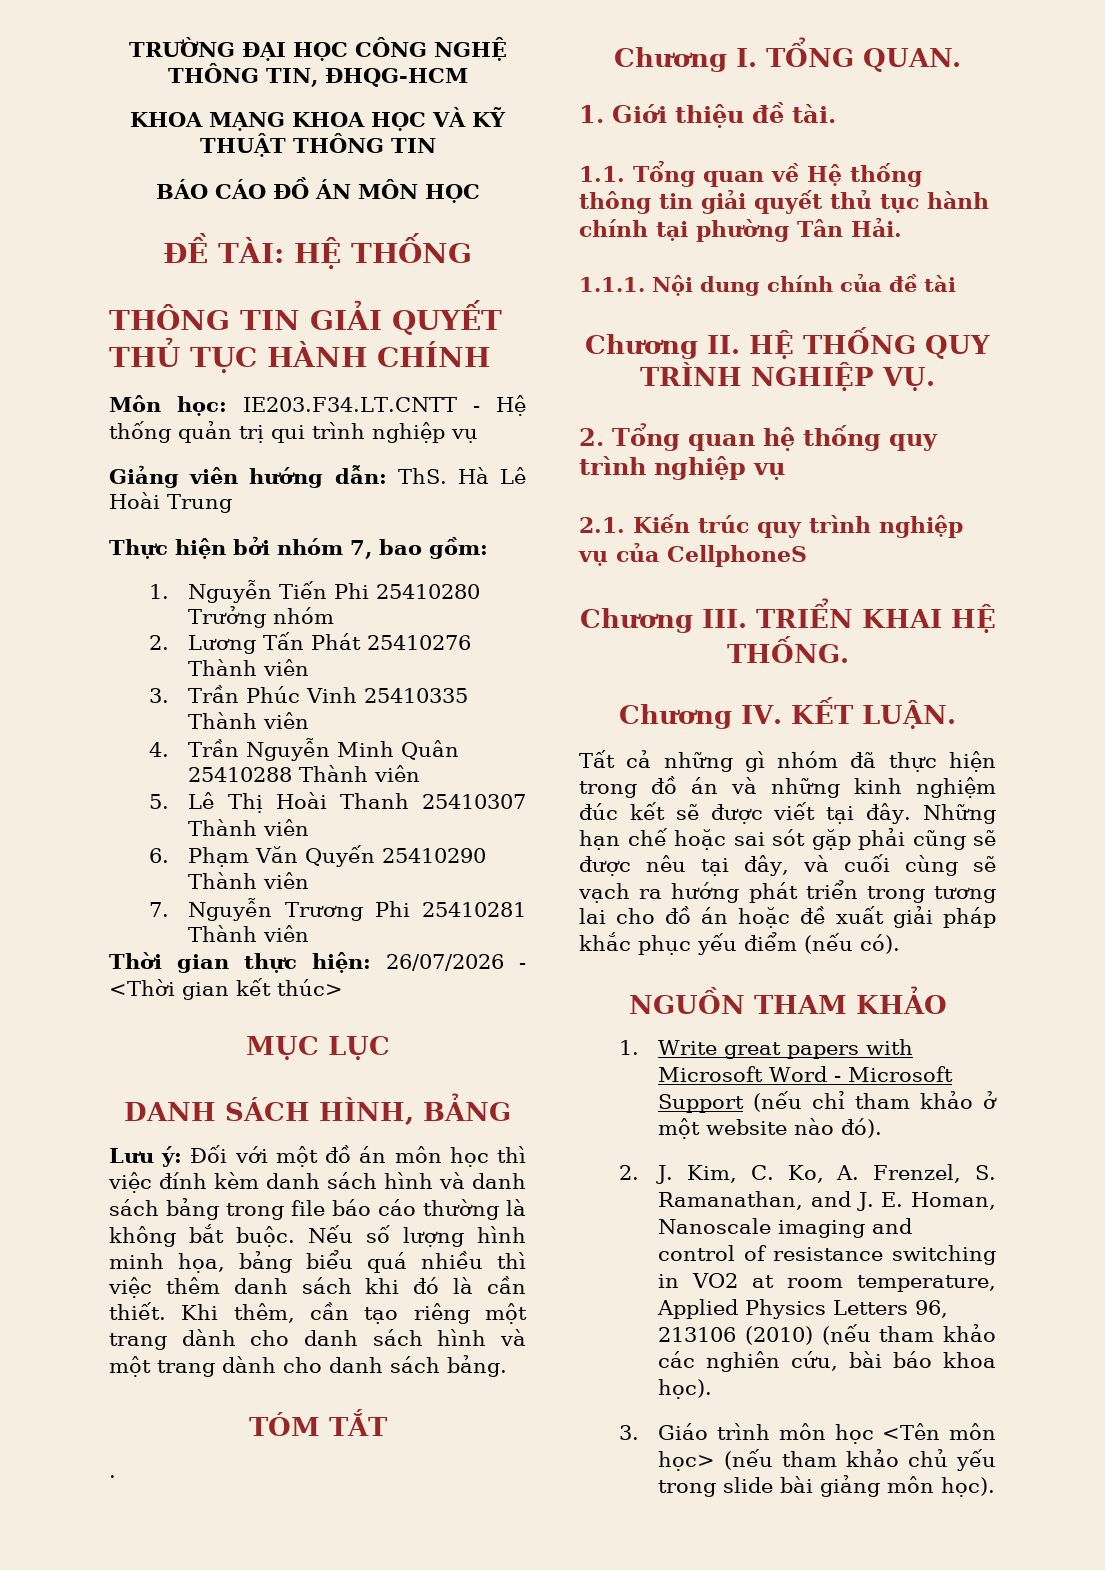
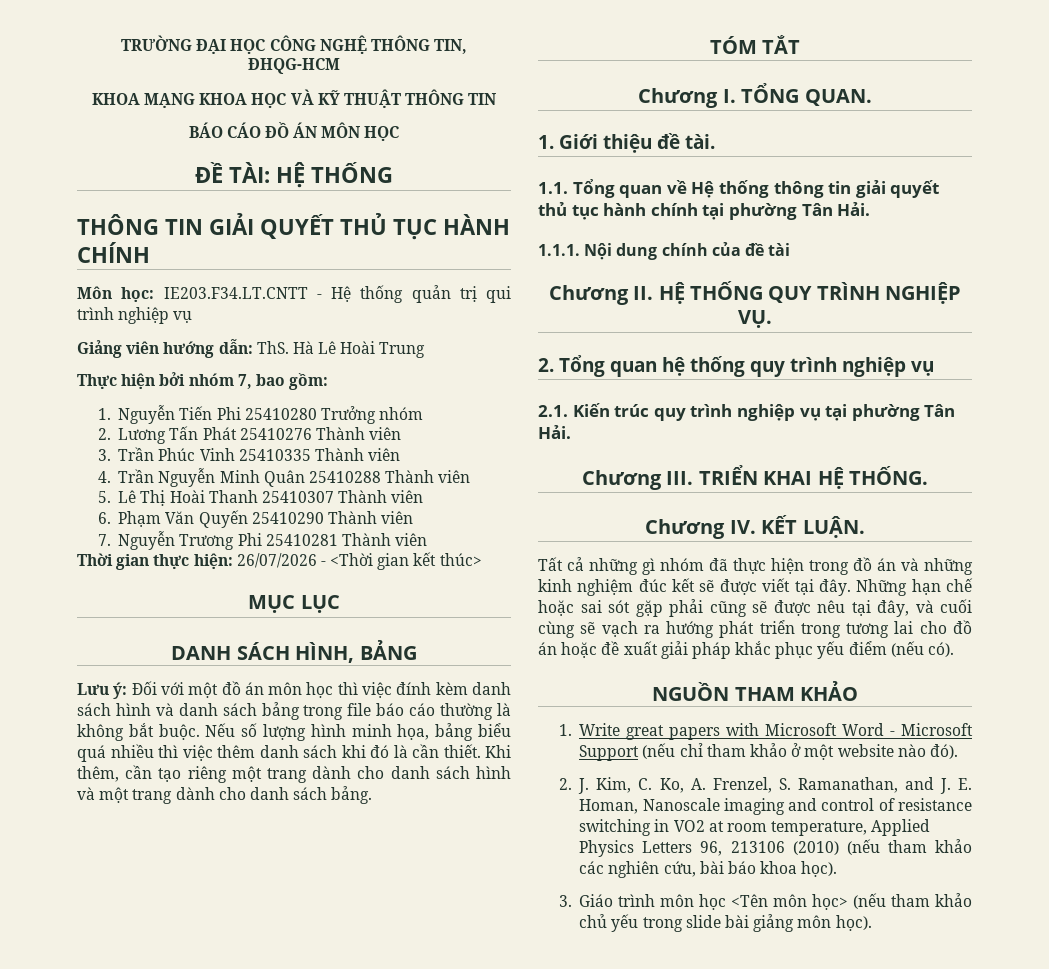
[109,1475,116,1478] // . -> (801, 44) none
[616,542,807,567] của CellphoneS -> [825,404,956,421] [538,425,571,439] tại phường Tân Hải.

